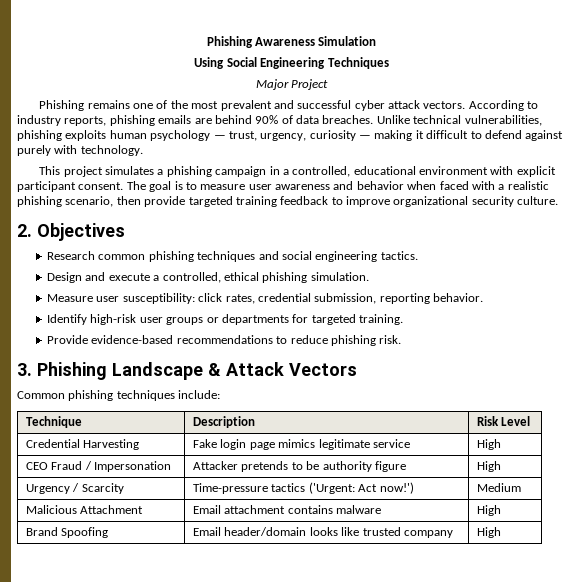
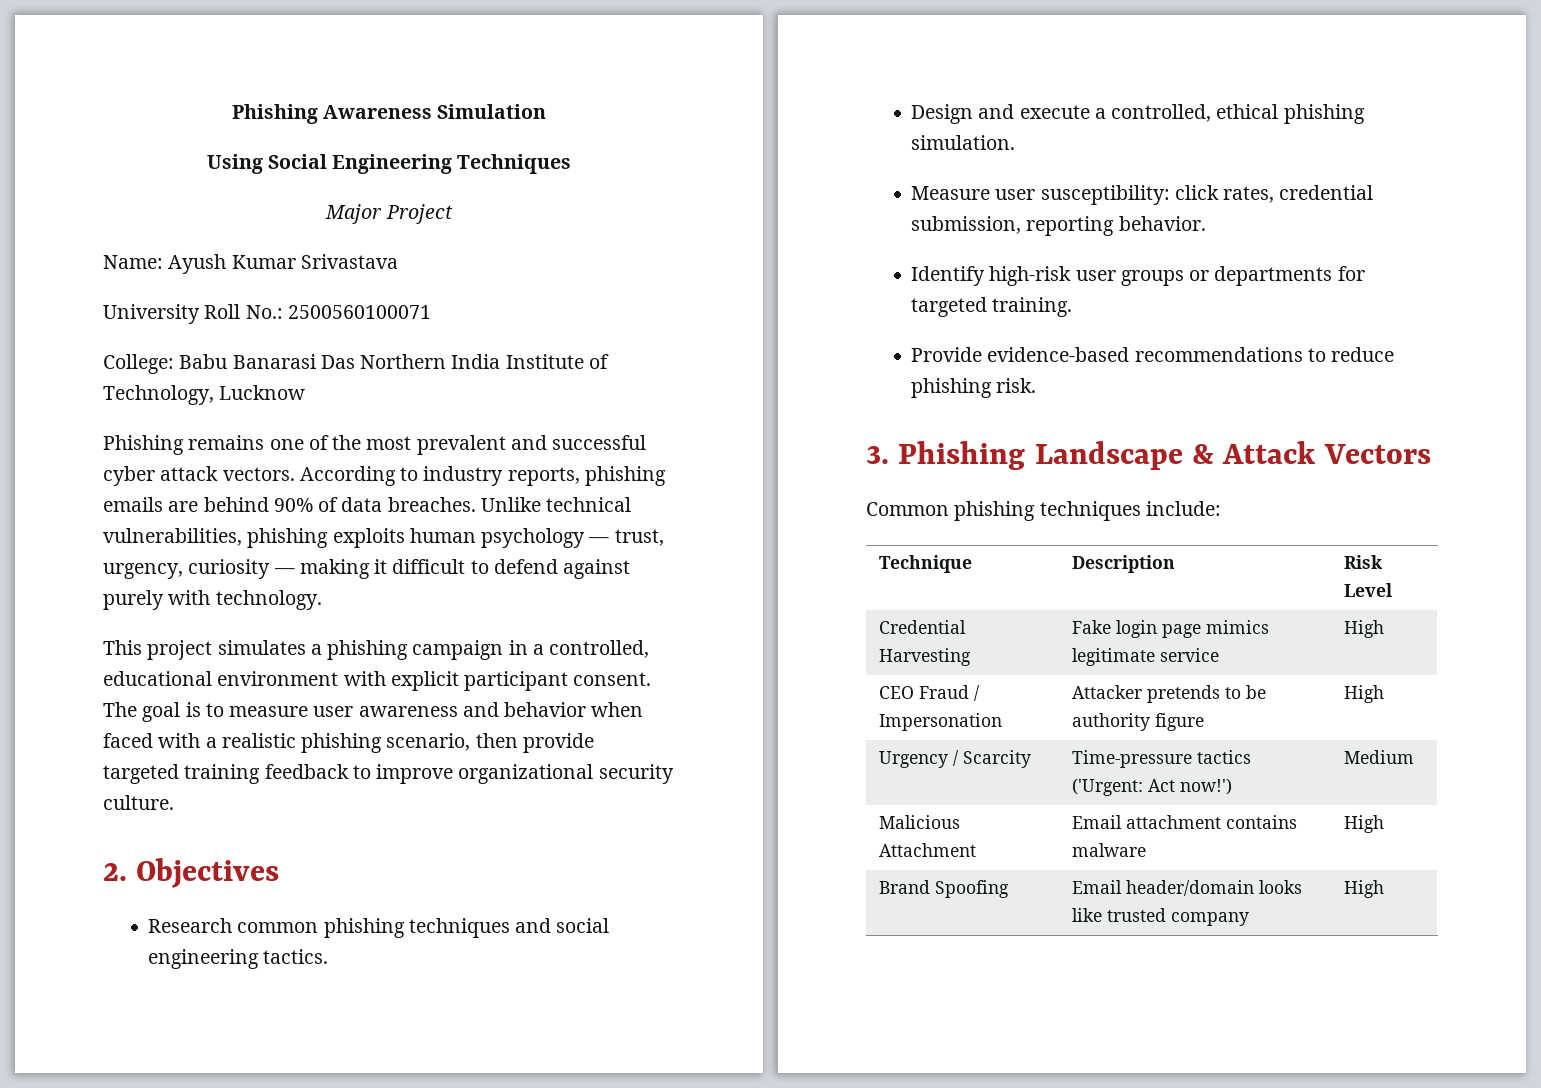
(329, 84) none -> [103,254,398,274] [103,304,431,324] [103,354,609,374] [103,385,306,405] // Name: Ayush Kumar Srivastava // University Roll No.: 2500560100071 // College: Babu Banarasi Das Northern India Institute of Technology, Lucknow

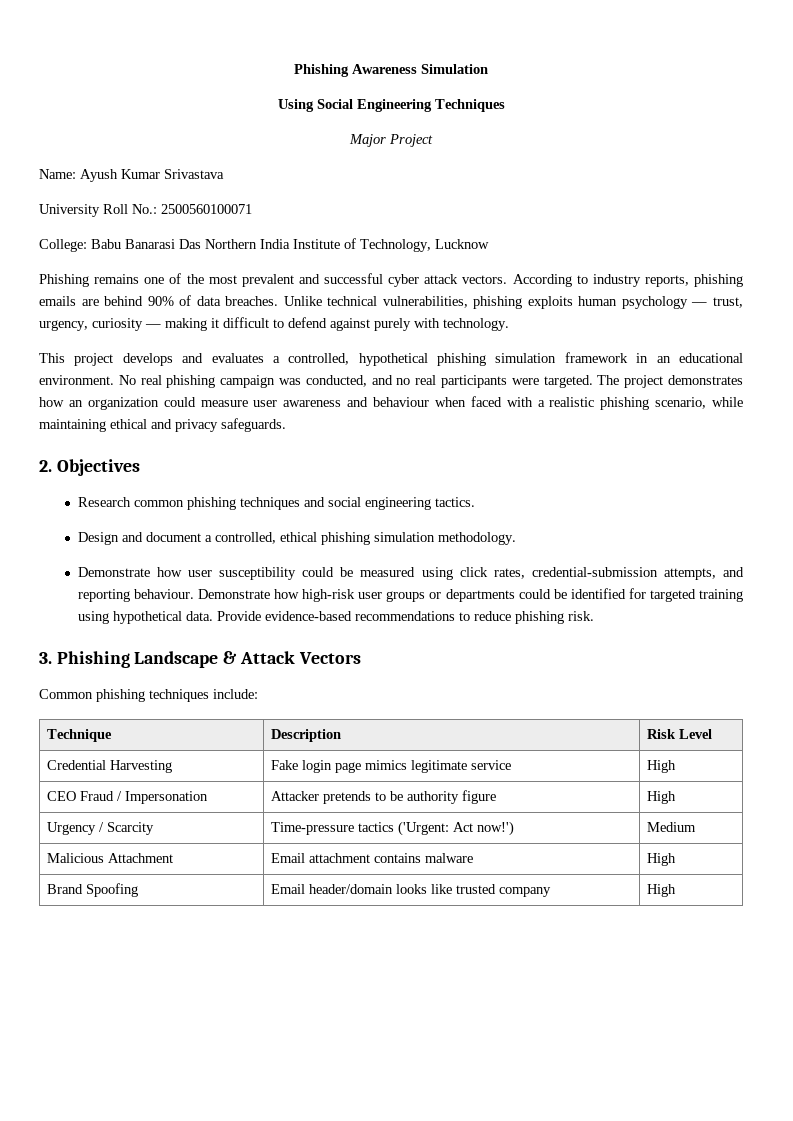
[217,640,650,660] [103,671,652,691] [103,702,224,722] simulates a phishing campaign in a controlled, educational environment with explicit participant consent. The goal is to -> [122,352,743,366] [39,375,743,388] [39,397,196,410] develops and evaluates a controlled, hypothetical phishing simulation framework in an educational environment. No real phishing campaign was conducted, and no real participants were targeted. The project demonstrates how an organization could
[504,702,587,717] behavior -> [373,397,429,407] behaviour
[475,733,594,753] [103,764,674,784] [103,795,174,810] then provide targeted training feedback to improve organizational security culture. -> [712,397,743,407] [39,418,286,432] while maintaining ethical and privacy safeguards.
[1019,105,1090,119] execute -> [145,532,201,542] document
[911,135,1016,150] [911,185,1374,205] [911,216,1206,236] [911,266,986,286] simulation. // Measure user susceptibility: click rates, credential submission, reporting behavior. // Identify -> [373,532,516,545] [77,567,744,580] [77,589,300,602] simulation methodology. // Demonstrate how user susceptibility could be measured using click rates, credential-submission attempts, and reporting behaviour. Demonstrate how
[1337,266,1365,281] [911,297,1073,317] for targeted training. // -> [518,588,743,602] [77,611,213,624] could be identified for targeted training using hypothetical data.

